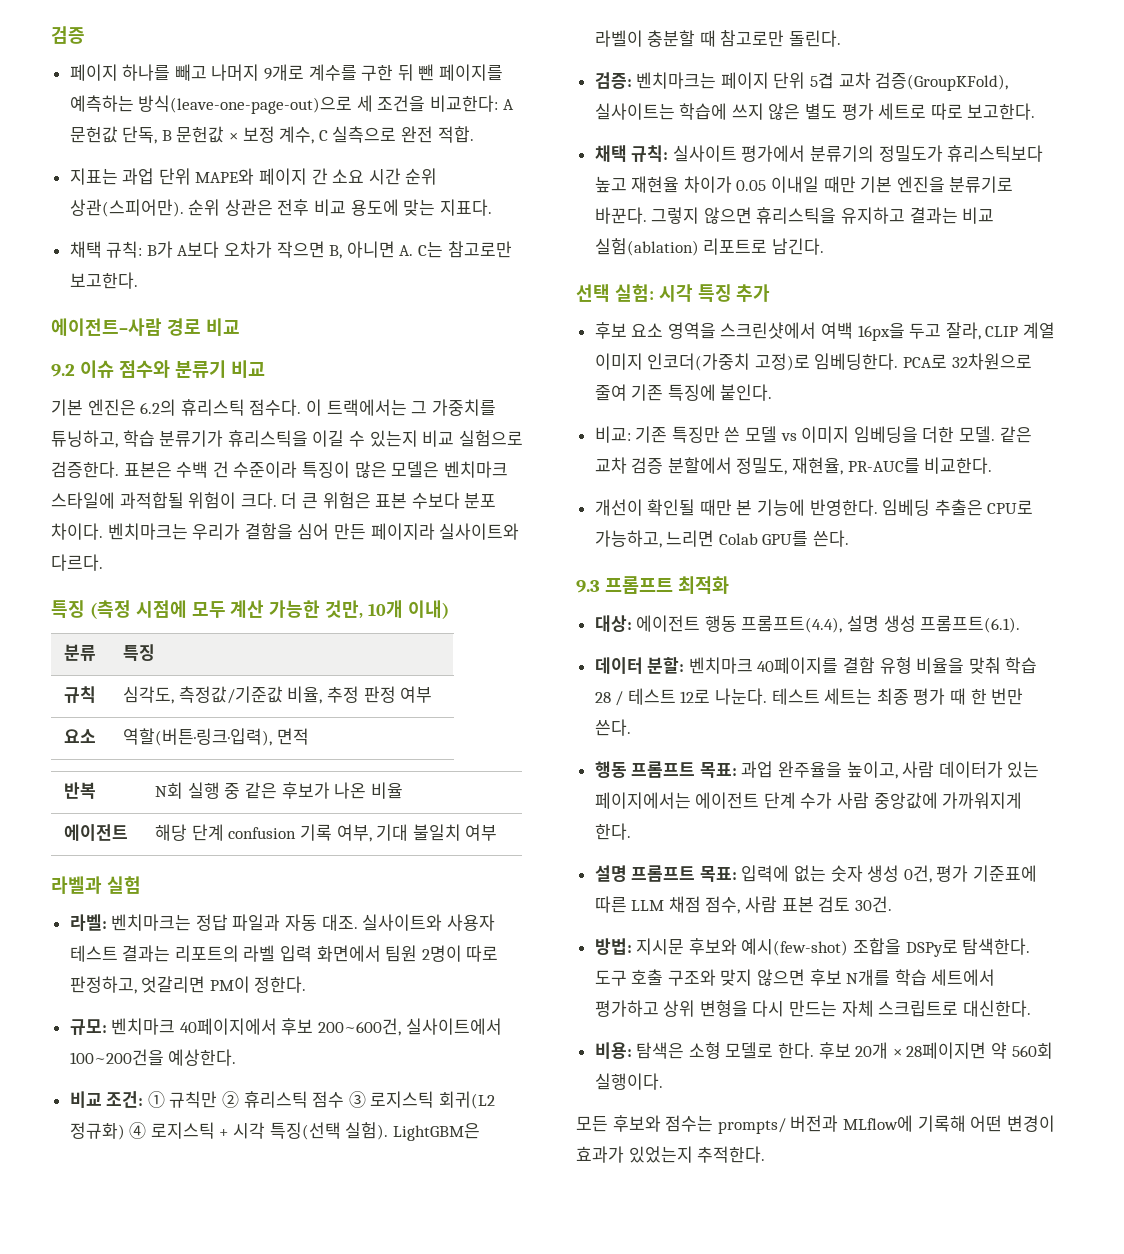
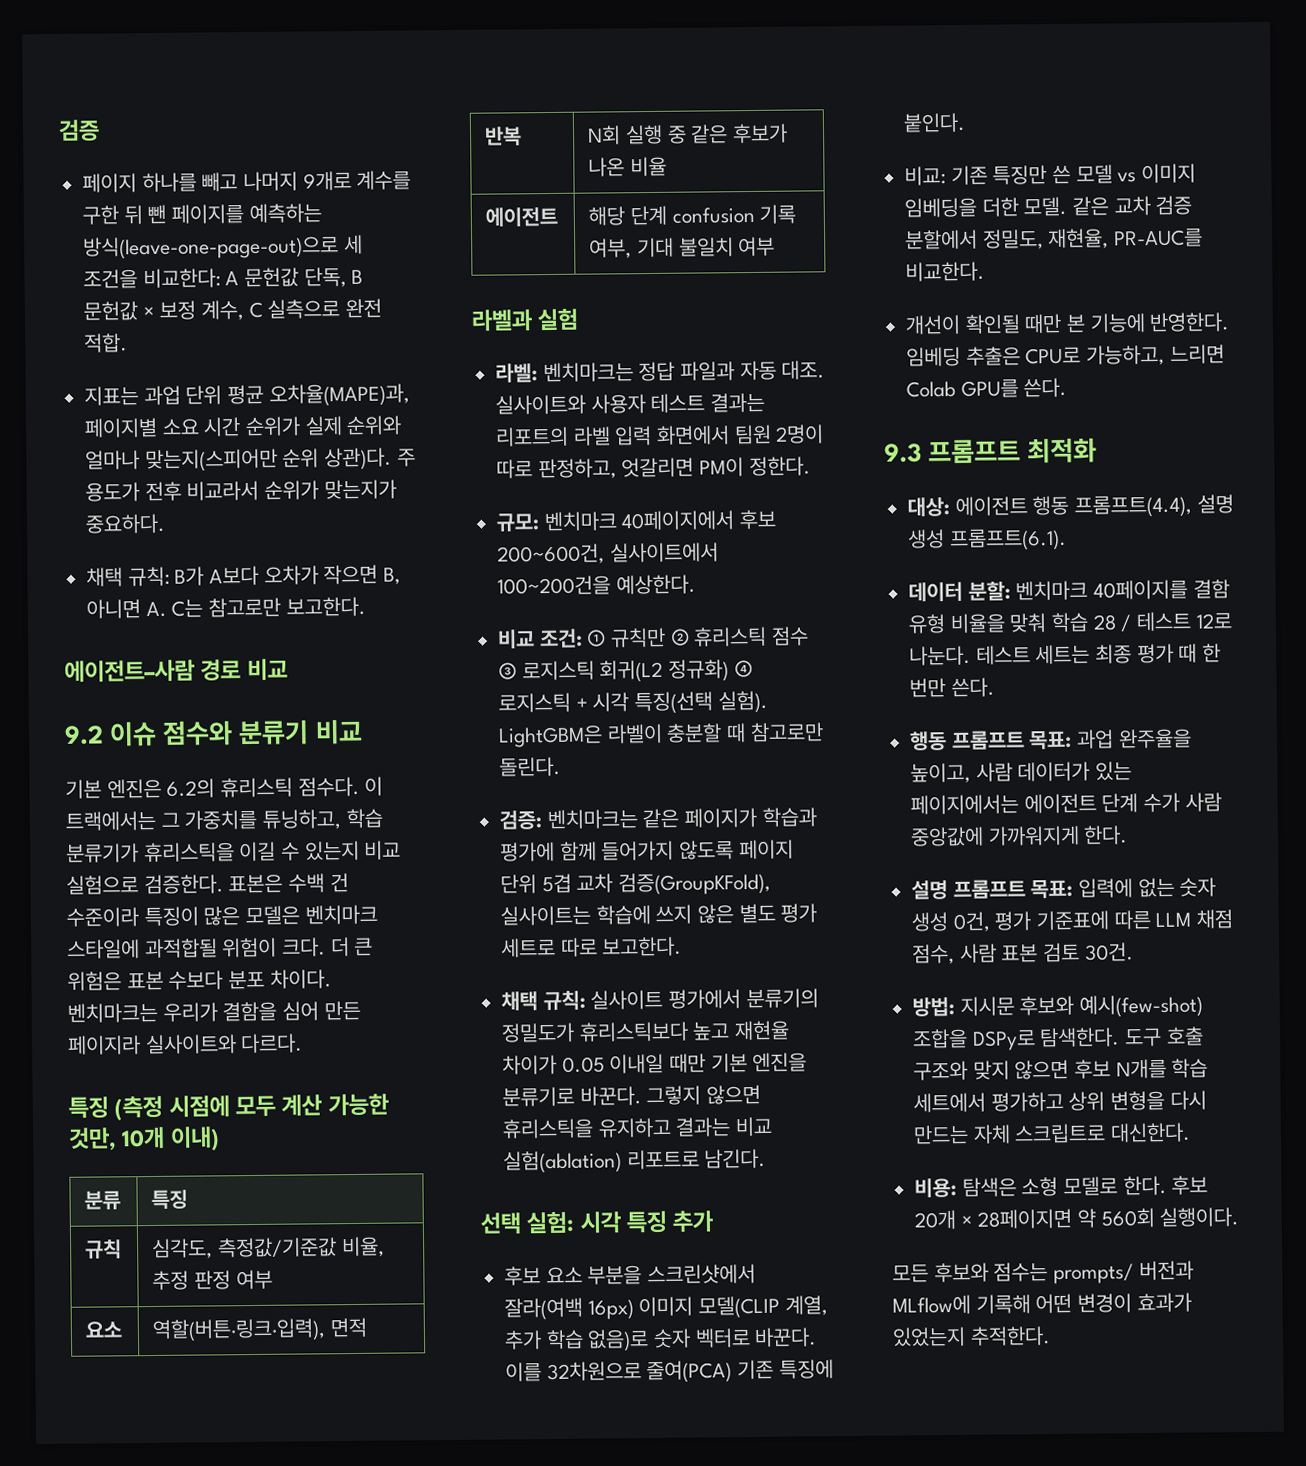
[195,168,438,185] [69,199,492,217] MAPE와 페이지 간 소요 시간 순위 상관(스피어만). 순위 상관은 전후 비교 용도에 맞는 지표다. -> [227,383,410,407] [84,415,403,438] [85,447,416,473] [85,479,397,502] [85,513,166,534] 평균 오차율(MAPE)과, 페이지별 소요 시간 순위가 실제 순위와 얼마나 맞는지(스피어만 순위 상관)다. 주 용도가 전후 비교라서 순위가 맞는지가 중요하다.
(717, 80) none -> [642,807,817,829] [500,840,735,862] 같은 페이지가 학습과 평가에 함께 들어가지 않도록
[667,322,1056,341] [594,353,1032,371] [594,384,627,401] 영역을 스크린샷에서 여백 16px을 두고 잘라, CLIP 계열 이미지 인코더(가중치 고정)로 임베딩한다. PCA로 32차원으로 줄여 -> [587,1263,757,1285] [504,1295,828,1321] [504,1327,818,1352] [505,1360,733,1384] 부분을 스크린샷에서 잘라(여백 16px) 이미지 모델(CLIP 계열, 추가 학습 없음)로 숫자 벡터로 바꾼다. 이를 32차원으로 줄여(PCA)

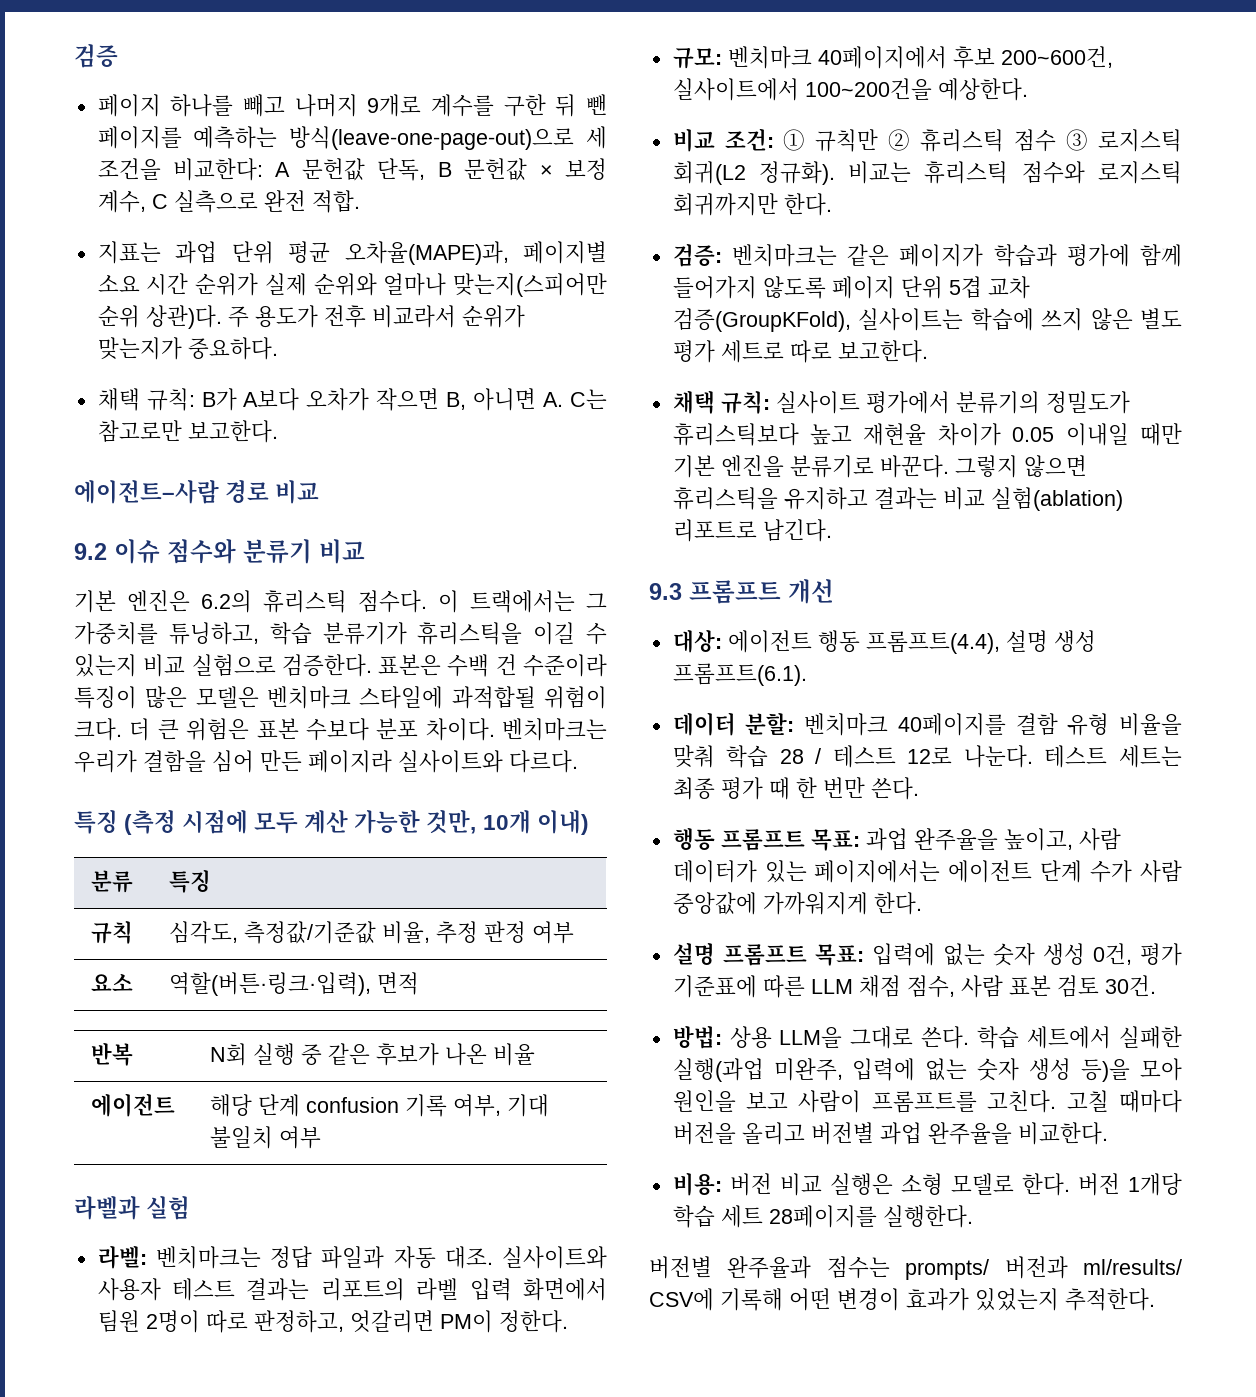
[668,659,753,682] [498,690,768,715] [498,722,824,748] [499,756,562,777] 정규화) ④ 로지스틱 + 시각 특징(선택 실험). LightGBM은 라벨이 충분할 때 참고로만 돌린다. -> [758,161,1182,185] [672,193,832,216] 정규화). 비교는 휴리스틱 점수와 로지스틱 회귀까지만 한다.
[480,1210,715,1235] [504,1263,757,1286] [504,1295,828,1321] [504,1327,818,1352] [505,1359,834,1384] [903,112,967,133] [904,163,1197,186] [904,195,1193,218] [905,227,1204,250] [905,261,986,282] [905,312,1231,335] [906,344,1225,367] [906,377,1068,398] // 선택 실험: 시각 특징 추가 // 후보 요소 부분을 스크린샷에서 잘라(여백 16px) 이미지 모델(CLIP 계열, 추가 학습 없음)로 숫자 벡터로 바꾼다. 이를 32차원으로 줄여(PCA) 기존 특징에 붙인다. // 비교: 기존 특징만 쓴 모델 vs 이미지 임베딩을 더한 모델. 같은 교차 검증 분할에서 정밀도, 재현율, PR-AUC를 비교한다. // 개선이 확인될 때만 본 기능에 반영한다. 임베딩 추출은 CPU로 가능하고, 느리면 Colab GPU를 쓴다. -> (832, 530) none
[1027,437,1098,464] 최적화 -> [788,579,834,604] 개선
[959,994,1204,1018] [912,1026,1204,1051] [913,1058,1209,1081] [913,1090,1207,1113] [913,1122,1192,1145] [914,1175,1209,1198] [914,1207,1240,1230] [892,1262,989,1283] 지시문 후보와 예시(few-shot) 조합을 DSPy로 탐색한다. 도구 호출 구조와 맞지 않으면 후보 N개를 학습 세트에서 평가하고 상위 변형을 다시 만드는 자체 스크립트로 대신한다. // 비용: 탐색은 소형 모델로 한다. 후보 20개 × 28페이지면 약 560회 실행이다. // 모든 후보와 -> [729,1026,1182,1049] [672,1058,1182,1082] [672,1090,1182,1113] [672,1122,1108,1145] [672,1173,1182,1196] [672,1205,973,1228] [649,1256,812,1279] 상용 LLM을 그대로 쓴다. 학습 세트에서 실패한 실행(과업 미완주, 입력에 없는 숫자 생성 등)을 모아 원인을 보고 사람이 프롬프트를 고친다. 고칠 때마다 버전을 올리고 버전별 과업 완주율을 비교한다. // 비용: 버전 비교 실행은 소형 모델로 한다. 버전 1개당 학습 세트 28페이지를 실행한다. // 버전별 완주율과
[892,1294,971,1315] MLflow에 -> [1083,1259,1182,1275] [649,1288,714,1311] ml/results/ CSV에

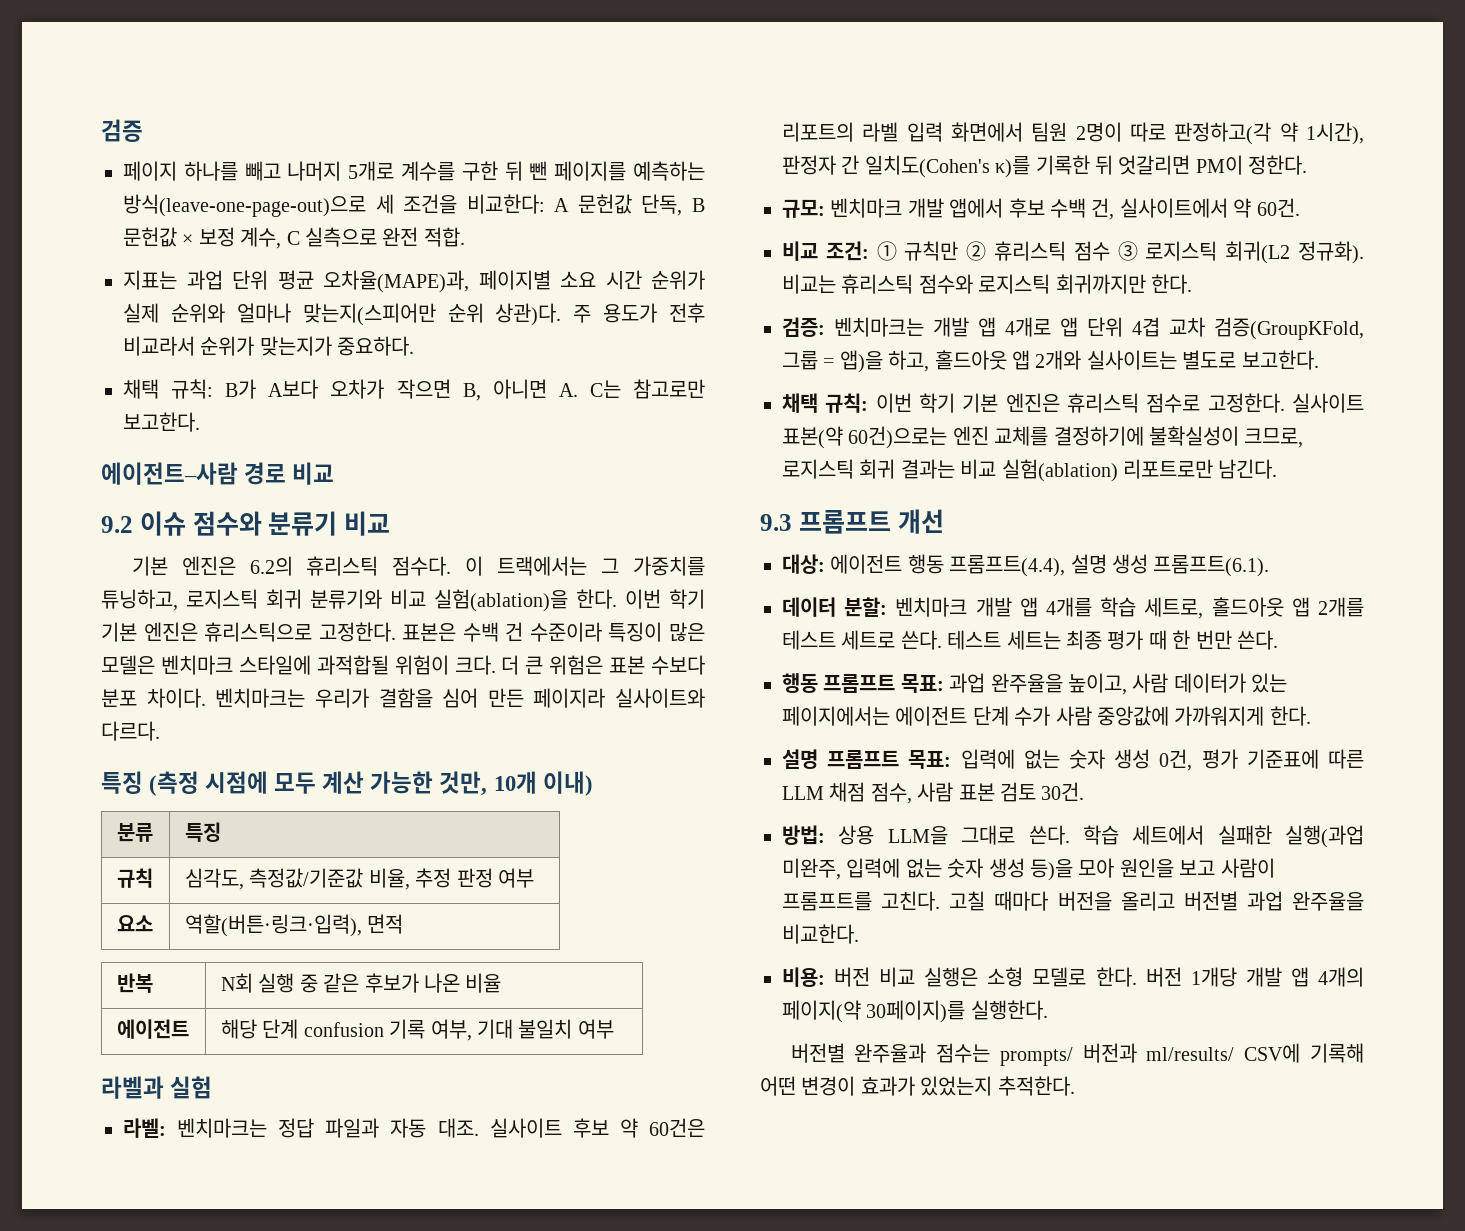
[367,94,422,117] 9개로 -> [348,161,395,181] 5개로
[269,622,607,645] [74,654,372,677] 학습 분류기가 휴리스틱을 이길 수 있는지 비교 실험으로 검증한다. -> [186,589,705,612] [101,622,396,642] 로지스틱 회귀 분류기와 비교 실험(ablation)을 한다. 이번 학기 기본 엔진은 휴리스틱으로 고정한다.
[502,1246,607,1269] [97,1278,310,1301] 실사이트와 사용자 테스트 결과는 -> [489,1118,705,1138] 실사이트 후보 약 60건은
[253,1310,344,1333] 판정하고, -> [1174,122,1364,145] [782,155,1113,178] 판정하고(각 약 1시간), 판정자 간 일치도(Cohen's κ)를 기록한 뒤
[817,46,1113,69] [672,78,1028,101] 40페이지에서 후보 200~600건, 실사이트에서 100~200건을 예상한다. -> [907,198,1300,220] 개발 앱에서 후보 수백 건, 실사이트에서 약 60건.
[847,244,1182,267] [672,276,1030,299] [672,308,1182,332] [672,340,928,363] [672,391,1130,414] [672,423,1182,446] [672,455,1087,478] [672,487,868,510] 같은 페이지가 학습과 평가에 함께 들어가지 않도록 페이지 단위 5겹 교차 검증(GroupKFold), 실사이트는 학습에 쓰지 않은 별도 평가 세트로 따로 보고한다. // 채택 규칙: 실사이트 평가에서 분류기의 정밀도가 휴리스틱보다 높고 재현율 차이가 0.05 이내일 때만 기본 엔진을 분류기로 바꾼다. 그렇지 않으면 휴리스틱을 유지하고 -> [933,317,1364,340] [782,350,1319,373] [782,393,1364,413] [782,426,1304,449] [782,459,896,479] 개발 앱 4개로 앱 단위 4겹 교차 검증(GroupKFold, 그룹 = 앱)을 하고, 홀드아웃 앱 2개와 실사이트는 별도로 보고한다. // 채택 규칙: 이번 학기 기본 엔진은 휴리스틱 점수로 고정한다. 실사이트 표본(약 60건)으로는 엔진 교체를 결정하기에 불확실성이 크므로, 로지스틱 회귀
[672,519,757,542] 리포트로 -> [1123,459,1213,479] 리포트로만
[897,713,1182,736] [672,745,1033,768] 40페이지를 결함 유형 비율을 맞춰 학습 28 / 테스트 12로 나눈다. -> [975,597,1364,619] [782,630,942,650] 개발 앱 4개를 학습 세트로, 홀드아웃 앱 2개를 테스트 세트로 쓴다.
[672,1205,877,1228] 학습 세트 28페이지를 -> [1245,967,1365,987] [782,1000,966,1023] 개발 앱 4개의 페이지(약 30페이지)를

